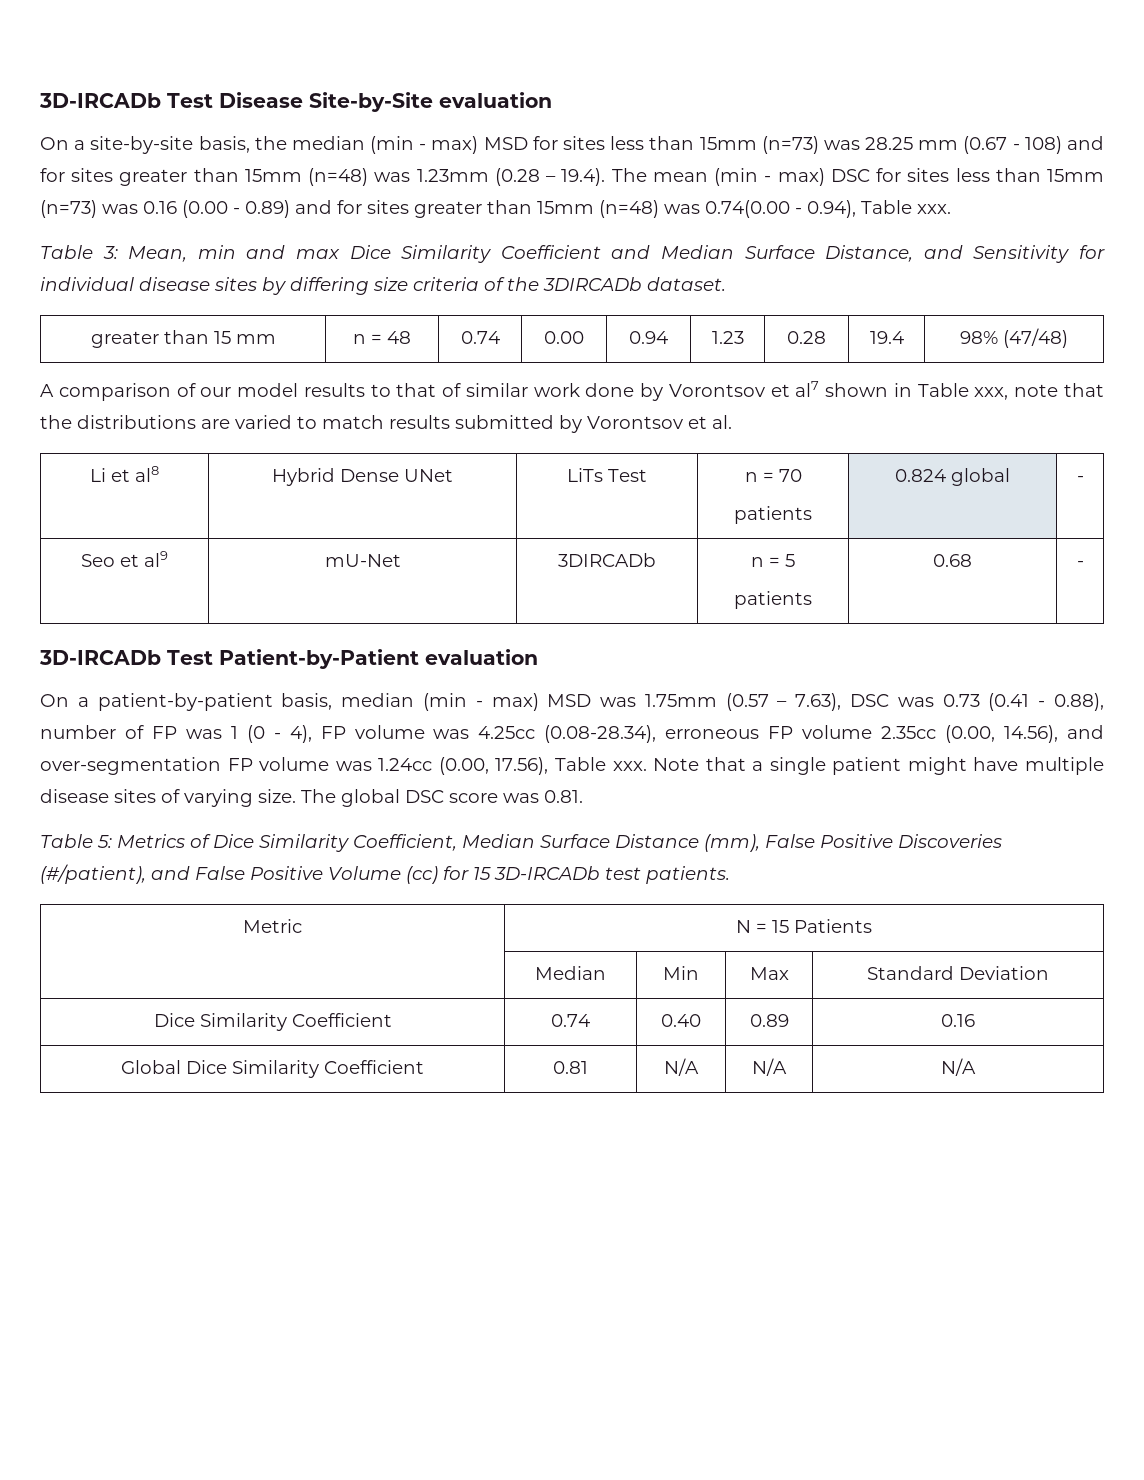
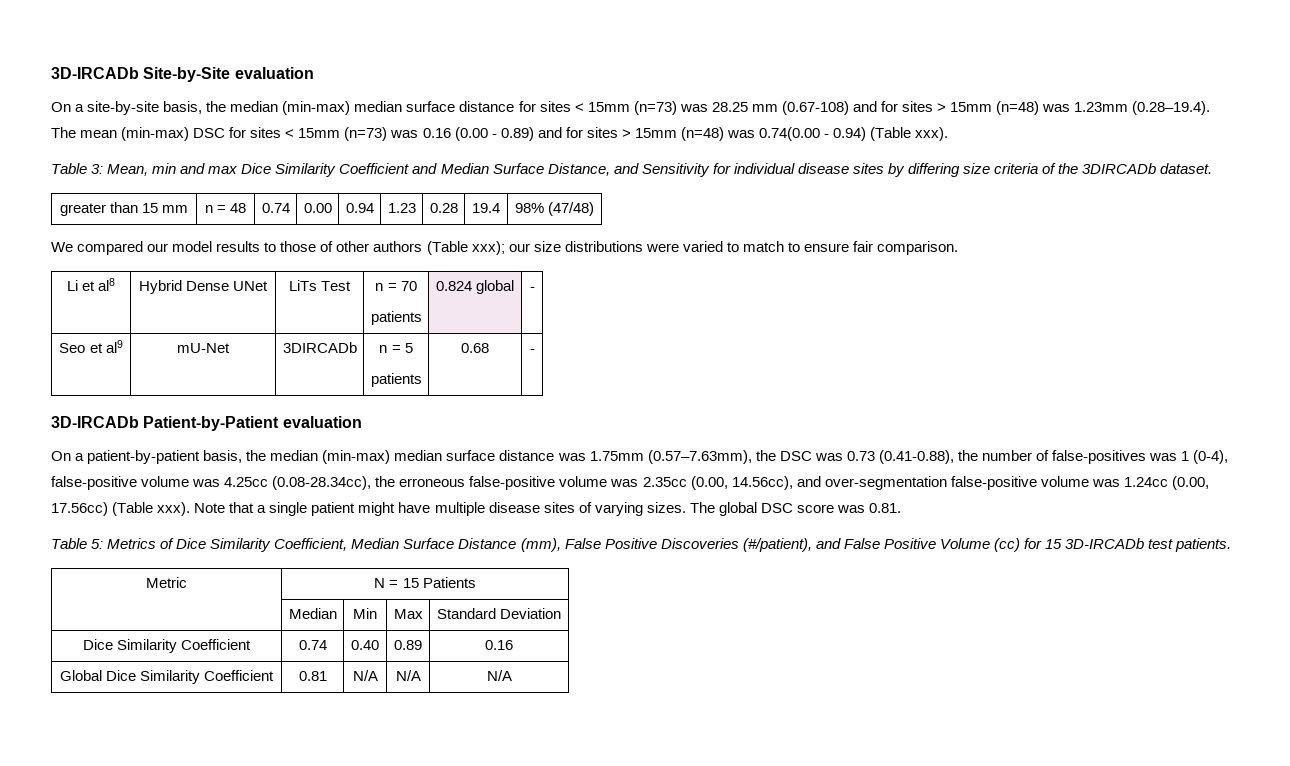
[39,92,303,108] 3D-IRCADb Test Disease -> [51,67,139,79] 3D-IRCADb
[370,136,695,154] (min - max) MSD for sites less than -> [282,101,584,115] (min-max) median surface distance for sites <
[963,136,1104,154] [40,168,239,186] (0.67 - 108) and for sites greater than -> [781,101,947,115] (0.67-108) and for sites >
[494,168,825,186] (0.28 – 19.4). The mean (min - max) -> [1132,101,1211,115] [51,127,190,141] (0.28–19.4). The mean (min-max)
[955,168,1041,182] less than -> [285,129,295,138] <
[414,200,532,218] greater than -> [621,129,631,138] >
[807,200,951,218] 0.94), Table xxx. -> [833,127,949,141] 0.94) (Table xxx).
[40,383,196,401] A comparison of -> [51,241,144,255] We compared
[396,381,1105,401] [40,415,732,433] that of similar work done by Vorontsov et al7 shown in Table xxx, note that the distributions are varied to match results submitted by Vorontsov et al. -> [280,241,959,255] those of other authors (Table xxx); our size distributions were varied to match to ensure fair comparison.
[167,650,213,665] Test -> (139, 422) none
[341,693,1104,711] median (min - max) MSD was 1.75mm (0.57 – 7.63), DSC was 0.73 (0.41 - 0.88), -> [246,450,978,464] the median (min-max) median surface distance was 1.75mm (0.57–7.63mm), the DSC was 0.73 (0.41-0.88), the
[151,726,177,739] FP -> [1052,450,1147,464] false-positives
[246,725,873,743] (0 - 4), FP volume was 4.25cc (0.08-28.34), erroneous FP volume -> [1193,450,1229,464] [51,476,639,490] (0-4), false-positive volume was 4.25cc (0.08-28.34cc), the erroneous false-positive volume was
[1004,725,1059,743] 14.56), -> [731,476,793,490] 14.56cc),
[227,758,253,771] FP -> [950,476,1037,490] false-positive
[495,757,647,775] 17.56), Table xxx. -> [51,502,191,516] 17.56cc) (Table xxx).
[258,789,296,803] size. -> [646,502,686,513] sizes.

